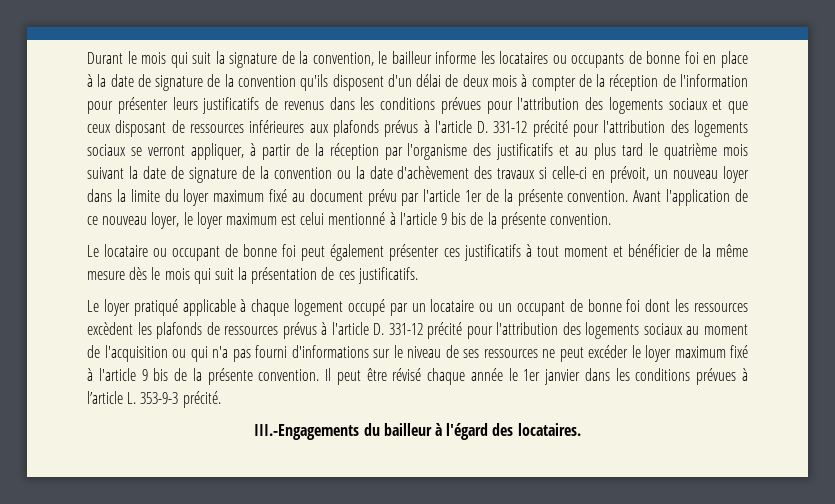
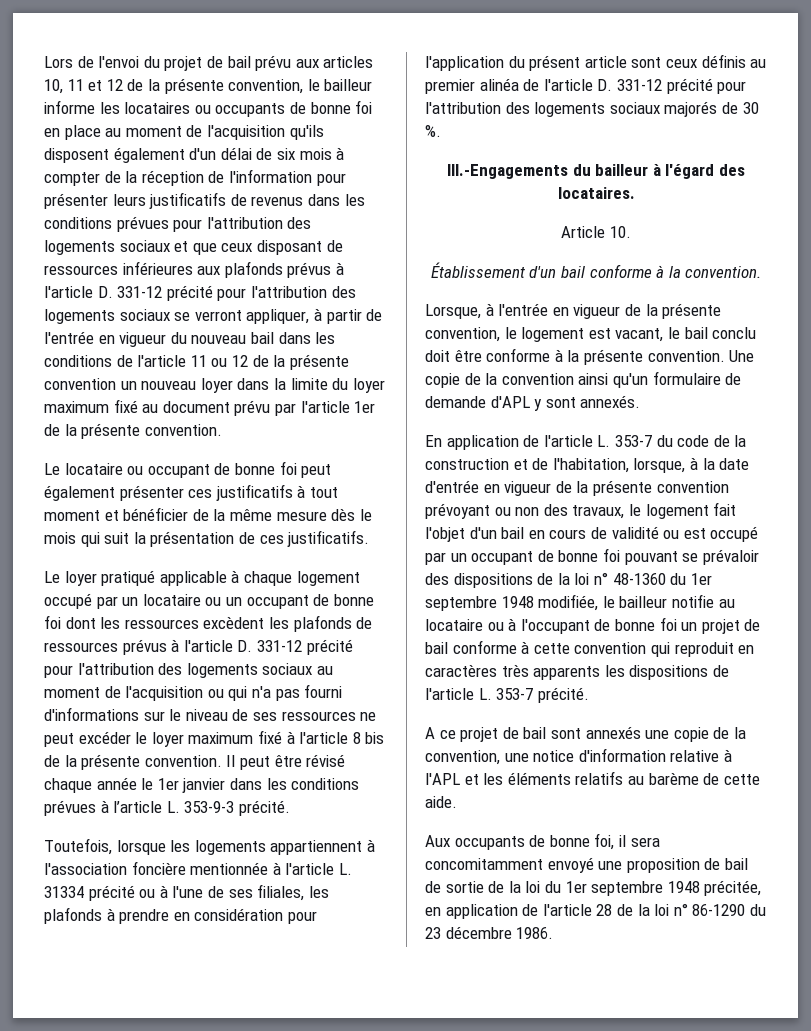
[87,51,309,68] Durant le mois qui suit la signature de la -> [44,55,374,71] [44,78,224,94] Lors de l'envoi du projet de bail prévu aux articles 10, 11 et 12 de la présente
[87,74,296,91] à la date de signature de la convention -> [105,125,285,140] au moment de l'acquisition
(384, 82) none -> [113,147,185,163] également
[462,74,489,87] deux -> [276,148,295,160] six
[314,143,748,160] [87,166,650,183] la réception par l'organisme des justificatifs et au plus tard le quatrième mois suivant la date de signature de la convention ou la date d'achèvement des travaux si celle-ci en prévoit, -> [44,331,336,347] [44,354,349,370] [44,378,116,390] l'entrée en vigueur du nouveau bail dans les conditions de l'article 11 ou 12 de la présente convention
[633,189,749,206] [87,212,611,229] Avant l'application de ce nouveau loyer, le loyer maximum est celui mentionné à l'article 9 bis de la présente convention. -> (222, 430) none
[141,369,148,381] 9 -> [352,732,361,744] 8
(221, 399) none -> [44,838,375,855] [44,861,352,875] [44,884,329,901] [44,907,317,924] [425,54,767,71] [425,78,747,94] [425,101,759,117] [425,125,441,137] // Toutefois, lorsque les logements appartiennent à l'association foncière mentionnée à l'article L. 31334 précité ou à l'une de ses filiales, les plafonds à prendre en considération pour l'application du présent article sont ceux définis au premier alinéa de l'article D. 331-12 précité pour l'attribution des logements sociaux majorés de 30 %.
(581, 429) none -> [561,226,631,238] [430,262,762,278] [425,303,722,319] [425,327,757,342] [425,348,755,365] [425,371,742,388] [425,395,641,411] [425,435,747,450] [425,457,750,473] [425,480,729,496] [425,502,737,519] [425,526,759,542] [425,548,759,565] [425,572,712,588] [425,594,735,611] [425,617,761,634] [425,640,755,657] [425,664,729,680] [425,687,589,703] [425,726,746,742] [425,748,732,765] [425,771,760,785] [425,796,457,808] [425,833,660,850] [425,857,748,873] [425,880,762,896] [425,903,766,919] [425,926,554,939] // Article 10. // Établissement d'un bail conforme à la convention. // Lorsque, à l'entrée en vigueur de la présente convention, le logement est vacant, le bail conclu doit être conforme à la présente convention. Une copie de la convention ainsi qu'un formulaire de demande d'APL y sont annexés. // En application de l'article L. 353-7 du code de la construction et de l'habitation, lorsque, à la date d'entrée en vigueur de la présente convention prévoyant ou non des travaux, le logement fait l'objet d'un bail en cours de validité ou est occupé par un occupant de bonne foi pouvant se prévaloir des dispositions de la loi n° 48-1360 du 1er septembre 1948 modifiée, le bailleur notifie au locataire ou à l'occupant de bonne foi un projet de bail conforme à cette convention qui reproduit en caractères très apparents les dispositions de l'article L. 353-7 précité. // A ce projet de bail sont annexés une copie de la convention, une notice d'information relative à l'APL et les éléments relatifs au barème de cette aide. // Aux occupants de bonne foi, il sera concomitamment envoyé une proposition de bail de sortie de la loi du 1er septembre 1948 précitée, en application de l'article 28 de la loi n° 86-1290 du 23 décembre 1986.

